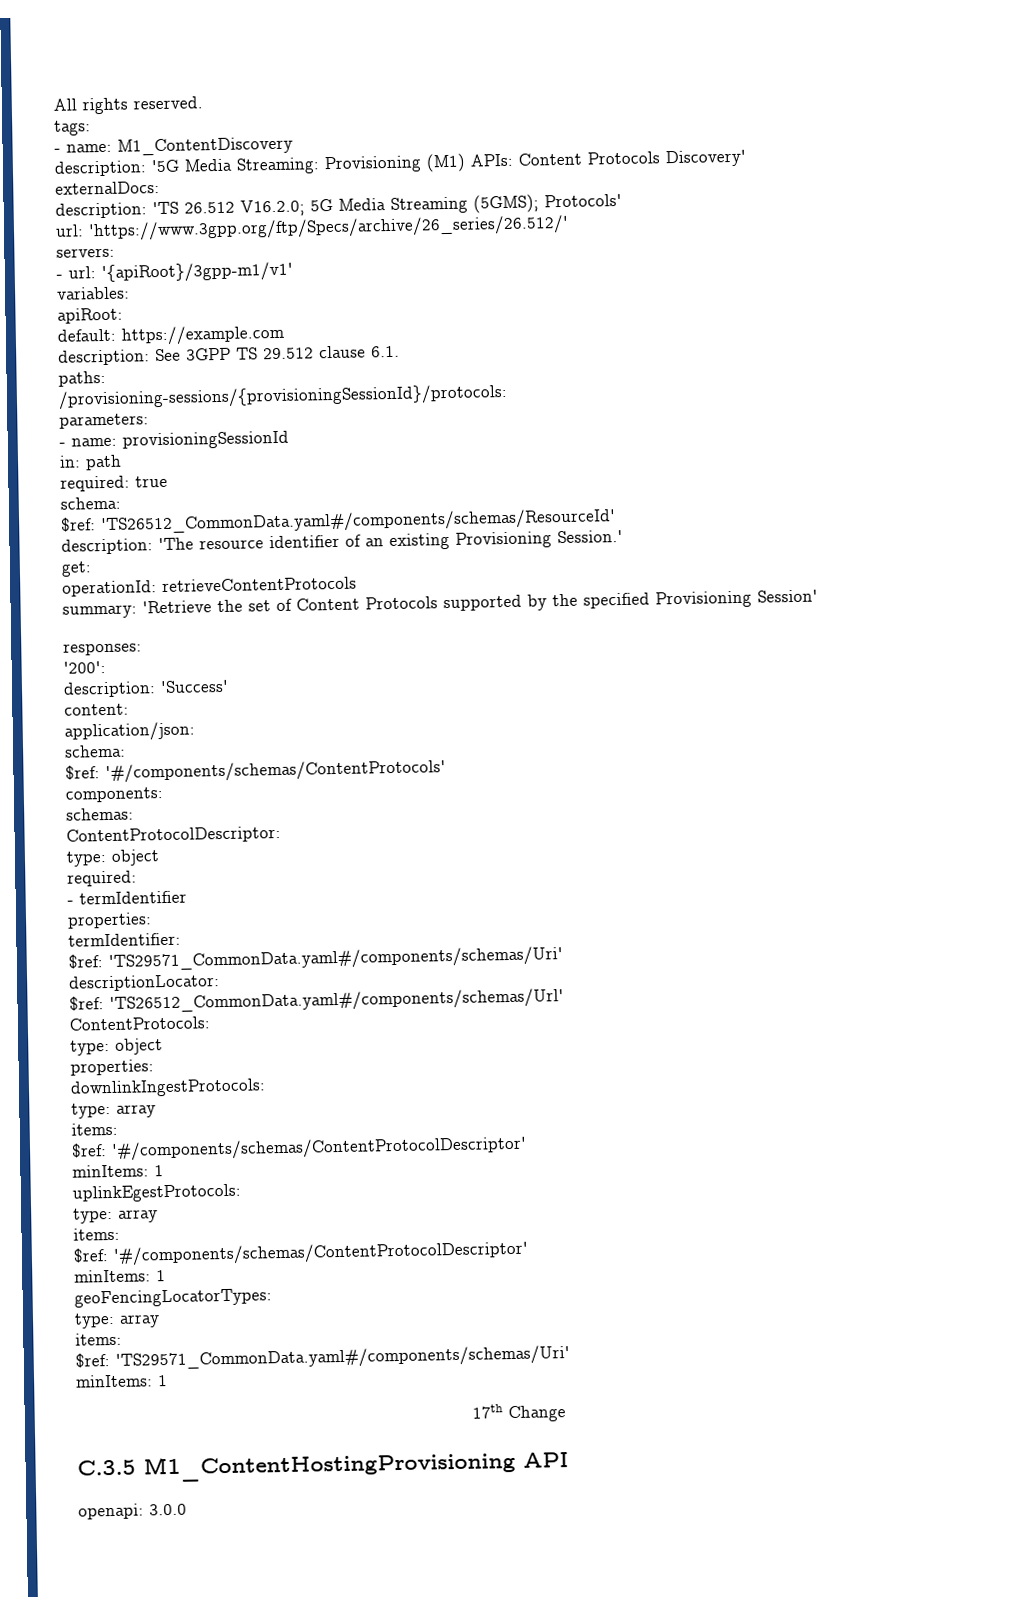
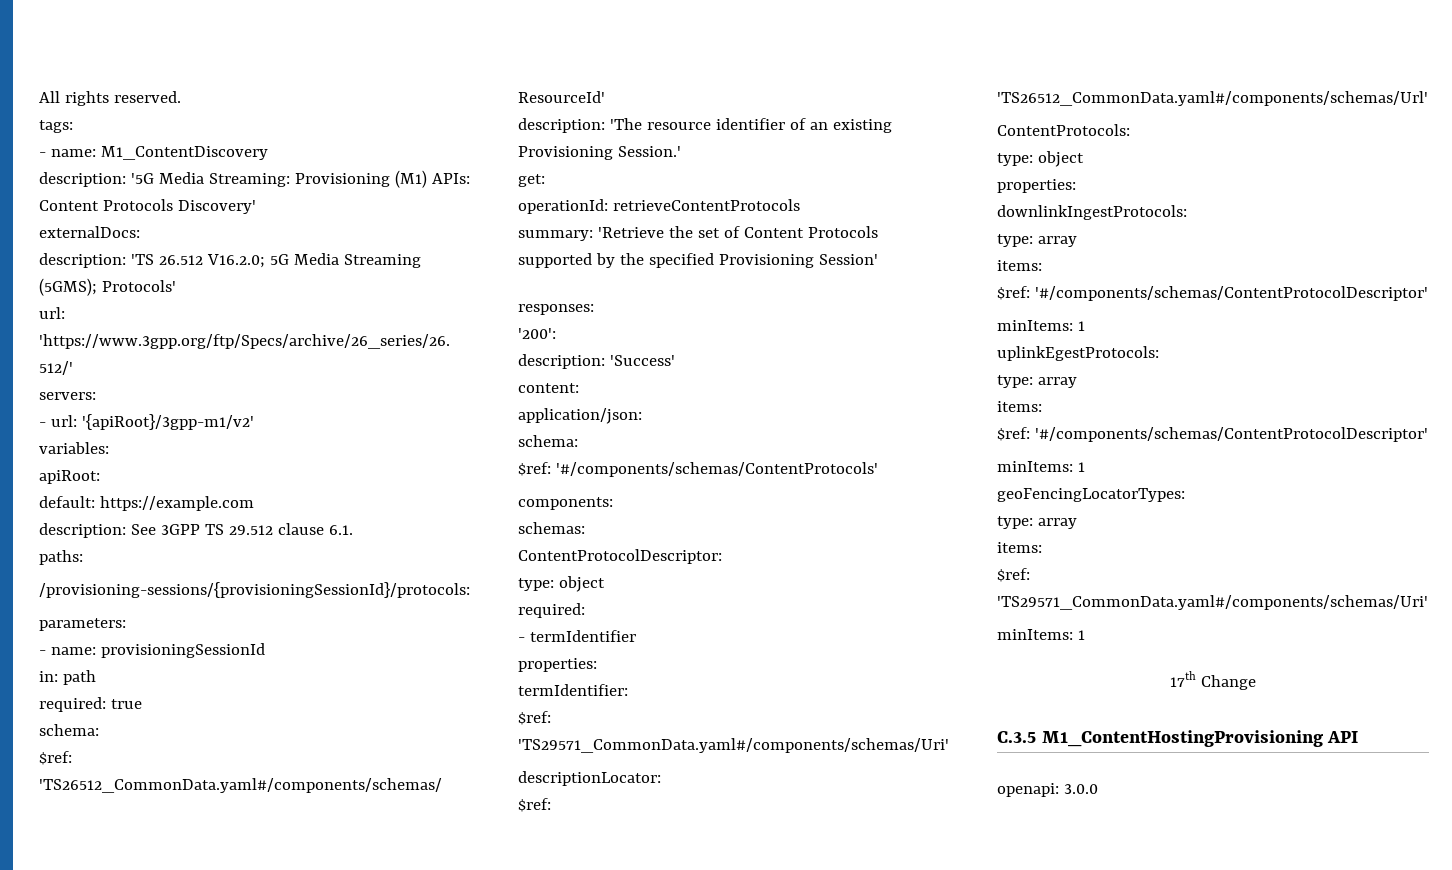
[101,261,293,284] '{apiRoot}/3gpp-m1/v1' -> [81,414,254,430] '{apiRoot}/3gpp-m1/v2'

